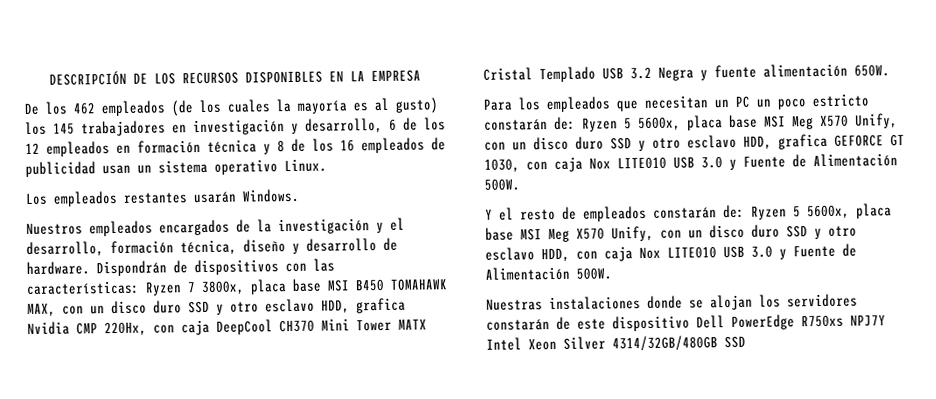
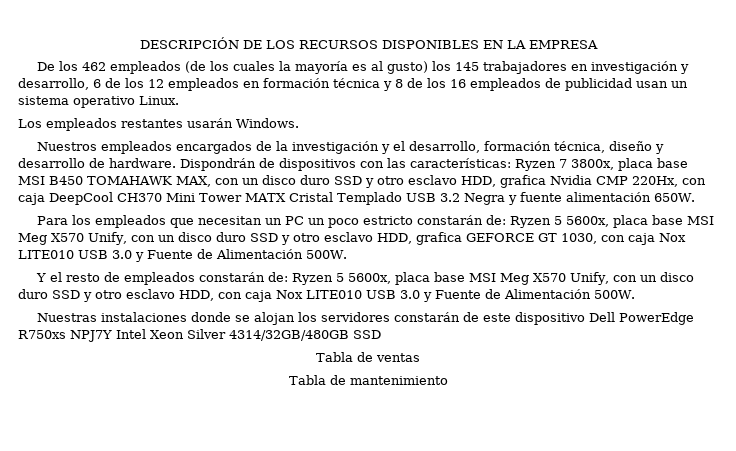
(746, 342) none -> [316,352,420,362] [288,375,448,385] // Tabla de ventas // Tabla de mantenimiento

